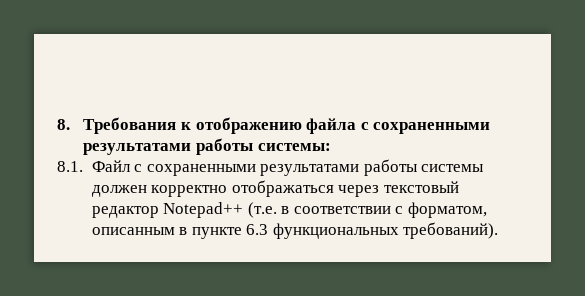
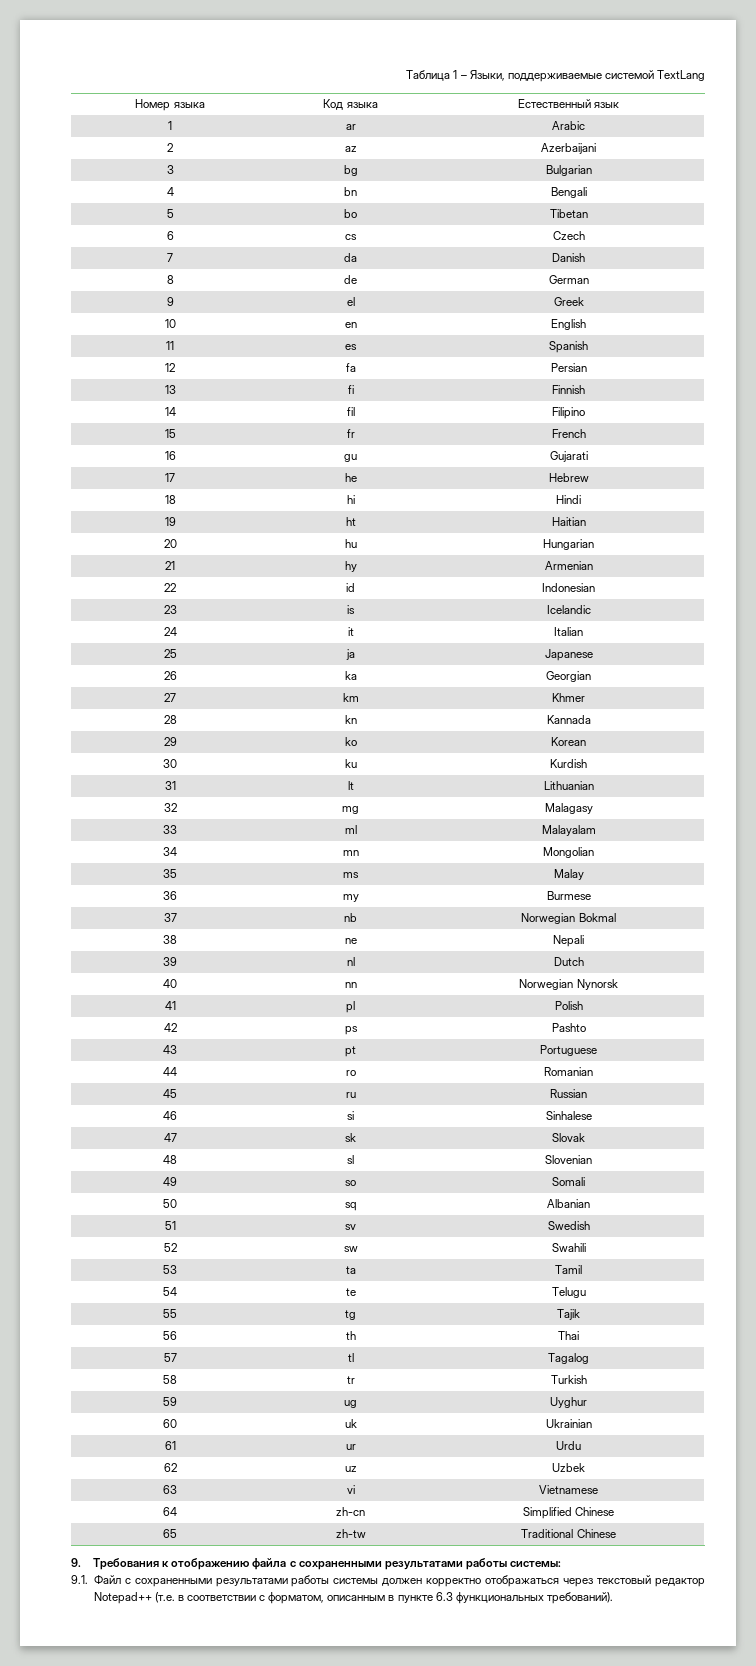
[57,119,70,130] 8. -> [406,70,706,82] [135,99,205,111] [323,99,378,110] [517,99,620,108] [168,121,172,130] [345,124,356,130] [552,121,585,130] [167,143,173,152] [344,146,357,152] [541,143,596,154] [166,165,174,174] [343,165,358,176] [545,165,592,176] [166,187,174,196] [344,187,357,196] [550,187,587,198] [166,209,174,218] [344,209,357,218] [549,209,588,218] [166,231,174,240] [345,234,357,240] [552,231,585,240] [167,253,173,262] [344,253,357,262] [552,253,585,262] [166,275,174,284] [344,275,357,284] [548,275,589,284] [166,297,174,306] [346,297,355,306] [553,297,584,306] [164,319,176,328] [344,322,357,328] [551,319,586,330] [166,341,174,350] [345,344,357,350] [549,341,588,353] [165,363,175,372] [345,363,356,372] [550,363,587,372] [164,385,176,394] [347,385,354,394] [552,385,585,394] [164,407,176,416] [346,407,355,416] [552,407,585,419] [164,429,176,438] [346,429,355,438] [551,429,586,438] [164,451,176,460] [344,454,357,462] [549,451,588,462] [165,473,175,482] [344,473,357,482] [548,473,589,482] [164,495,176,504] [346,495,355,504] [556,495,581,504] [164,517,176,526] [345,517,356,526] [551,517,586,526] [163,539,177,548] [344,539,357,548] [543,539,594,550] [165,561,175,570] [344,561,357,572] [544,561,593,570] [164,583,176,592] [346,583,355,592] [542,583,595,592] [163,605,177,614] [347,605,355,614] [546,605,591,614] [163,627,177,636] [347,627,354,636] [554,627,583,636] [163,649,177,658] [345,649,355,660] [544,649,593,661] [163,671,177,680] [344,671,357,680] [546,671,591,682] [164,693,176,702] [342,693,359,702] [552,693,585,702] [163,715,177,724] [344,715,357,724] [546,715,591,724] [163,737,177,746] [344,737,357,746] [551,737,586,746] [163,759,177,768] [344,759,357,768] [550,759,587,768] [164,781,176,790] [347,781,354,790] [543,781,594,790] [163,803,177,812] [342,806,359,814] [544,803,593,814] [163,825,177,834] [344,825,357,834] [541,825,596,836] [163,847,177,856] [342,850,359,856] [543,847,594,858] [163,869,177,878] [343,872,359,878] [553,869,584,880] [163,891,177,900] [342,894,359,902] [546,891,591,900] [163,913,177,922] [344,913,357,922] [521,913,616,924] [163,935,177,944] [344,938,357,944] [553,935,584,947] [163,957,177,966] [346,957,355,966] [553,957,584,966] [163,979,177,988] [344,982,357,988] [519,979,618,990] [164,1001,176,1010] [346,1001,355,1013] [554,1001,583,1010] [163,1023,177,1032] [344,1026,358,1035] [551,1023,586,1032] [163,1045,177,1054] [345,1046,356,1057] [540,1045,597,1056] [163,1067,177,1076] [345,1070,356,1076] [544,1067,593,1076] [163,1089,177,1098] [345,1092,356,1098] [550,1089,587,1098] [163,1111,177,1120] [347,1111,354,1120] [545,1111,592,1120] [163,1133,177,1142] [345,1133,356,1142] [552,1133,585,1142] [163,1155,177,1164] [347,1155,354,1164] [545,1155,592,1164] [163,1177,177,1186] [345,1180,356,1186] [552,1177,585,1186] [163,1199,177,1208] [344,1202,357,1211] [547,1199,590,1208] [164,1221,176,1230] [345,1224,356,1230] [547,1221,590,1230] [163,1243,177,1252] [343,1246,358,1252] [551,1243,586,1252] [163,1265,177,1274] [345,1266,356,1274] [555,1265,582,1274] [163,1287,177,1296] [345,1288,356,1296] [551,1287,586,1298] [163,1309,177,1318] [345,1310,356,1320] [557,1309,580,1320] [163,1331,177,1340] [345,1331,356,1340] [558,1331,579,1340] [163,1353,177,1362] [347,1353,354,1362] [548,1353,589,1364] [163,1375,177,1384] [346,1376,355,1384] [550,1375,587,1384] [163,1397,177,1406] [344,1400,357,1408] [550,1397,587,1408] [163,1419,177,1428] [344,1419,357,1428] [545,1419,592,1428] [164,1441,176,1450] [345,1444,356,1450] [556,1441,581,1450] [163,1463,177,1472] [344,1466,357,1472] [552,1463,585,1472] [163,1485,177,1494] [346,1485,355,1494] [539,1485,598,1494] [163,1507,177,1516] [336,1507,365,1516] [522,1507,615,1519] [163,1529,177,1538] [335,1529,366,1538] [521,1529,616,1538] [71,1558,81,1567] Таблица 1 – Языки, поддерживаемые системой TextLang // Номер языка | Код языка | Естественный язык // 1 | ar | Arabic // 2 | az | Azerbaijani // 3 | bg | Bulgarian // 4 | bn | Bengali // 5 | bo | Tibetan // 6 | cs | Czech // 7 | da | Danish // 8 | de | German // 9 | el | Greek // 10 | en | English // 11 | es | Spanish // 12 | fa | Persian // 13 | fi | Finnish // 14 | fil | Filipino // 15 | fr | French // 16 | gu | Gujarati // 17 | he | Hebrew // 18 | hi | Hindi // 19 | ht | Haitian // 20 | hu | Hungarian // 21 | hy | Armenian // 22 | id | Indonesian // 23 | is | Icelandic // 24 | it | Italian // 25 | ja | Japanese // 26 | ka | Georgian // 27 | km | Khmer // 28 | kn | Kannada // 29 | ko | Korean // 30 | ku | Kurdish // 31 | lt | Lithuanian // 32 | mg | Malagasy // 33 | ml | Malayalam // 34 | mn | Mongolian // 35 | ms | Malay // 36 | my | Burmese // 37 | nb | Norwegian Bokmal // 38 | ne | Nepali // 39 | nl | Dutch // 40 | nn | Norwegian Nynorsk // 41 | pl | Polish // 42 | ps | Pashto // 43 | pt | Portuguese // 44 | ro | Romanian // 45 | ru | Russian // 46 | si | Sinhalese // 47 | sk | Slovak // 48 | sl | Slovenian // 49 | so | Somali // 50 | sq | Albanian // 51 | sv | Swedish // 52 | sw | Swahili // 53 | ta | Tamil // 54 | te | Telugu // 55 | tg | Tajik // 56 | th | Thai // 57 | tl | Tagalog // 58 | tr | Turkish // 59 | ug | Uyghur // 60 | uk | Ukrainian // 61 | ur | Urdu // 62 | uz | Uzbek // 63 | vi | Vietnamese // 64 | zh-cn | Simplified Chinese // 65 | zh-tw | Traditional Chinese // 9.
[57,161,83,172] 8.1. -> [71,1575,88,1584] 9.1.

